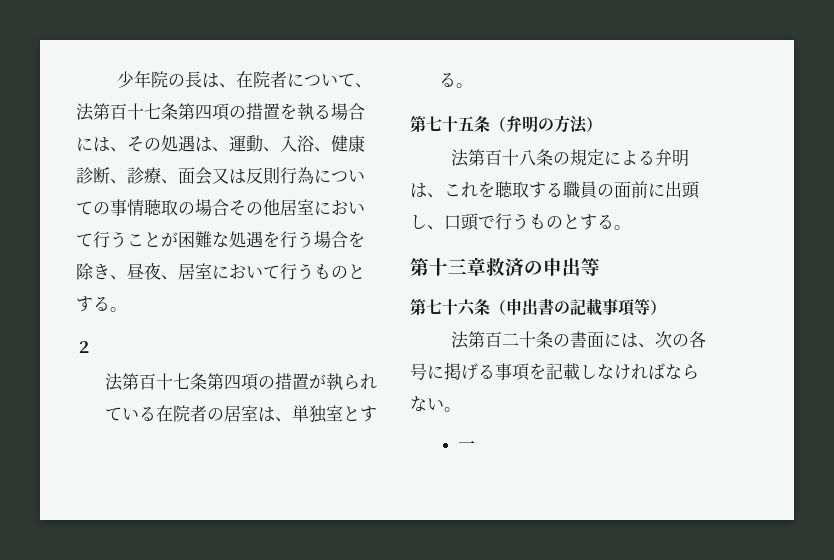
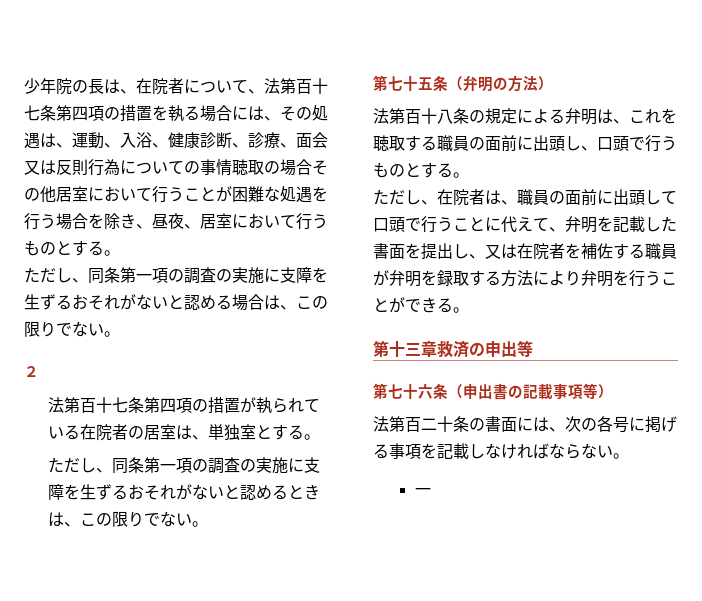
(127, 309) none -> [24,267,328,284] [24,294,328,311] [24,321,120,337] // ただし、同条第一項の調査の実施に支障を生ずるおそれがないと認める場合は、この限りでない。
(474, 85) none -> [48,457,321,474] [48,484,321,500] [48,511,209,527] // ただし、同条第一項の調査の実施に支障を生ずるおそれがないと認めるときは、この限りでない。
(631, 227) none -> [373,189,677,206] [373,216,677,233] [373,243,677,260] [373,270,677,287] [373,297,469,313] // ただし、在院者は、職員の面前に出頭して口頭で行うことに代えて、弁明を記載した書面を提出し、又は在院者を補佐する職員が弁明を録取する方法により弁明を行うことができる。

